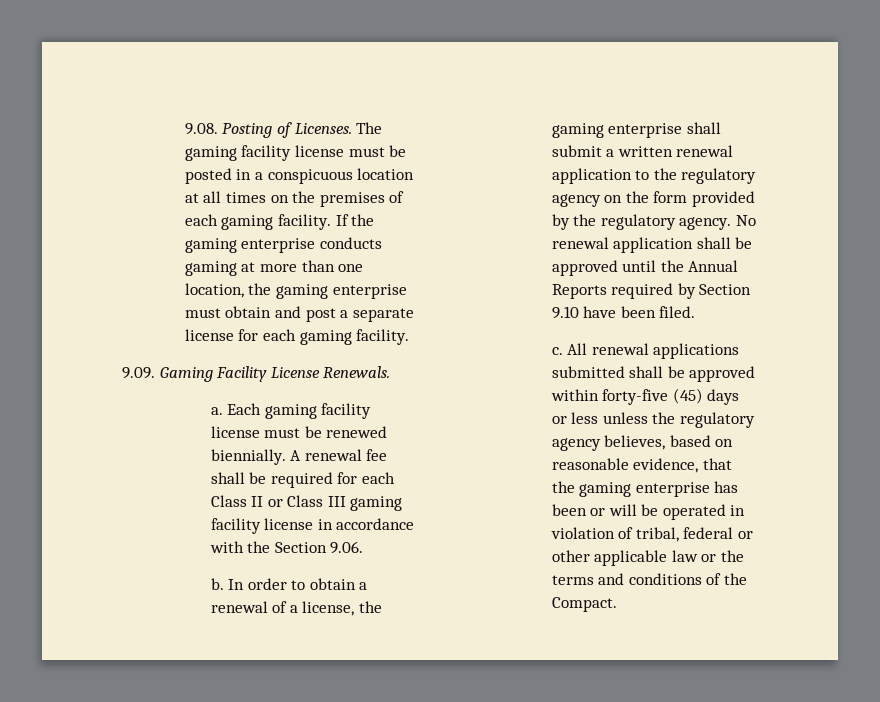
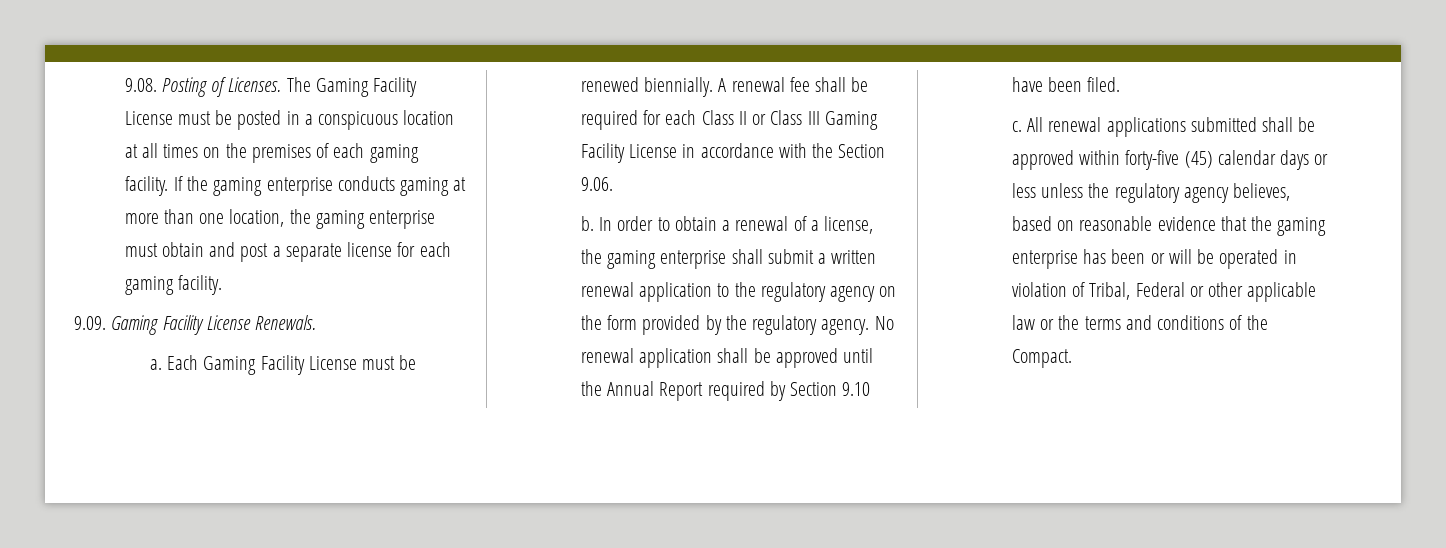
[184,145,344,161] gaming facility license -> [315,77,418,97] [124,111,173,125] Gaming Facility License
[264,403,372,419] [210,426,260,438] gaming facility license -> [203,355,357,375] Gaming Facility License
[350,496,403,511] [210,518,314,534] gaming facility license -> [824,111,878,130] [580,143,678,163] Gaming Facility License
[551,284,607,299] Reports -> [659,382,704,401] Report
(703, 396) none -> [1217,150,1276,165] calendar
[633,458,699,473] evidence, -> [1157,216,1216,231] evidence
[635,527,734,542] tribal, federal -> [1089,282,1185,300] Tribal, Federal

